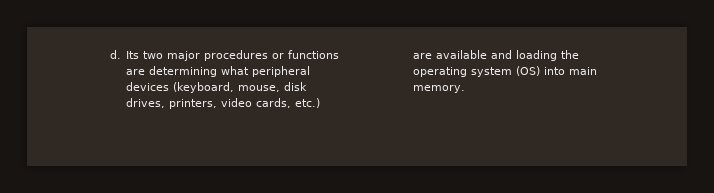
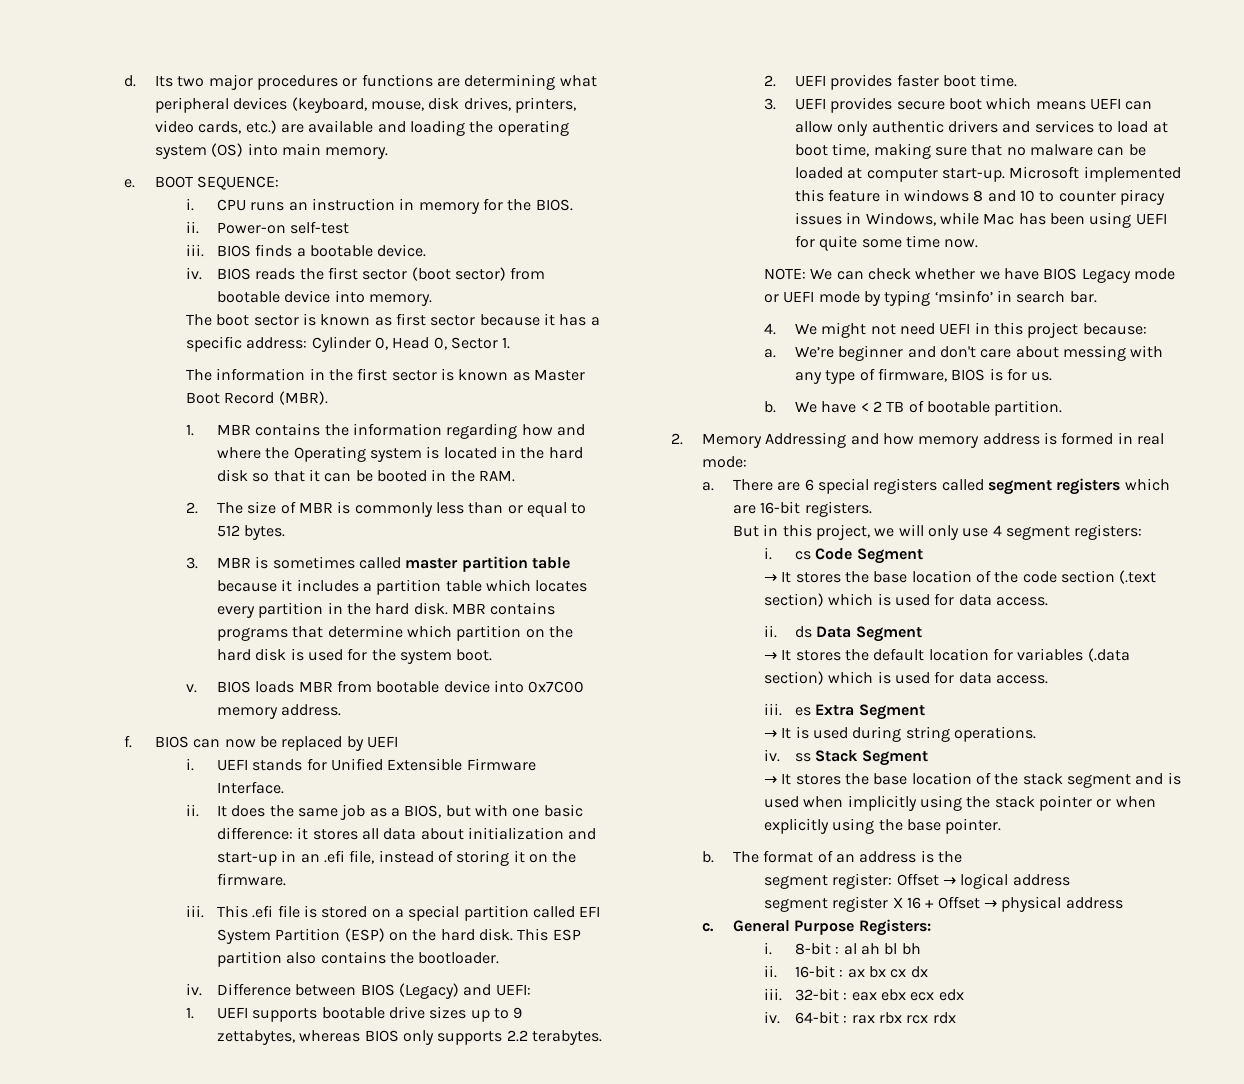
(466, 89) none -> [123,176,280,190] [185,198,573,214] [185,221,350,234] [185,244,427,257] [185,267,546,281] [216,290,432,306] [185,313,600,326] [185,336,511,352] [185,368,585,381] [185,391,328,405] [185,423,585,439] [216,446,583,462] [216,469,515,482] [185,501,587,517] [216,525,286,540] [185,556,570,572] [216,579,588,595] [216,602,556,618] [216,625,573,641] [216,648,493,664] [185,680,585,693] [216,704,342,719] [123,735,398,751] [185,758,536,771] [216,781,284,794] [185,804,583,820] [216,827,597,840] [216,850,577,866] [216,873,286,886] [185,905,601,921] [216,928,581,944] [216,951,500,967] [185,983,531,999] [185,1006,523,1022] [216,1030,602,1045] [763,74,1018,90] [763,97,1153,113] [794,120,1168,136] [794,143,1146,159] [794,166,1181,182] [794,189,1165,205] [794,212,1167,228] [794,235,979,251] [763,268,1175,283] [763,290,1097,306] [763,322,1147,338] [763,345,1164,361] [794,368,1053,384] [763,400,1063,416] [670,432,1164,448] [701,456,747,468] [701,478,1170,495] [732,501,872,517] [732,524,1143,540] [763,547,923,564] [763,570,1157,584] [763,593,1048,607] [763,625,922,642] [763,648,1130,662] [763,671,1048,685] [763,703,925,720] [763,726,1036,742] [763,749,928,766] [763,772,1181,788] [763,795,1156,811] [763,818,1002,834] [701,850,962,863] [763,873,1070,889] [763,896,1123,912] [701,919,931,936] [763,942,921,955] [763,965,928,978] [763,988,964,1001] [763,1011,956,1024] // e. BOOT SEQUENCE: // i. CPU runs an instruction in memory for the BIOS. // ii. Power-on self-test // iii. BIOS finds a bootable device. // iv. BIOS reads the first sector (boot sector) from bootable device into memory. // The boot sector is known as first sector because it has a specific address: Cylinder 0, Head 0, Sector 1. // The information in the first sector is known as Master Boot Record (MBR). // 1. MBR contains the information regarding how and where the Operating system is located in the hard disk so that it can be booted in the RAM. // 2. The size of MBR is commonly less than or equal to 512 bytes. // 3. MBR is sometimes called master partition table because it includes a partition table which locates every partition in the hard disk. MBR contains programs that determine which partition on the hard disk is used for the system boot. // v. BIOS loads MBR from bootable device into 0x7C00 memory address. // f. BIOS can now be replaced by UEFI // i. UEFI stands for Unified Extensible Firmware Interface. // ii. It does the same job as a BIOS, but with one basic difference: it stores all data about initialization and start-up in an .efi file, instead of storing it on the firmware. // iii. This .efi file is stored on a special partition called EFI System Partition (ESP) on the hard disk. This ESP partition also contains the bootloader. // iv. Difference between BIOS (Legacy) and UEFI: // 1. UEFI supports bootable drive sizes up to 9 zettabytes, whereas BIOS only supports 2.2 terabytes. // 2. UEFI provides faster boot time. // 3. UEFI provides secure boot which means UEFI can allow only authentic drivers and services to load at boot time, making sure that no malware can be loaded at computer start-up. Microsoft implemented this feature in windows 8 and 10 to counter piracy issues in Windows, while Mac has been using UEFI for quite some time now. // NOTE: We can check whether we have BIOS Legacy mode or UEFI mode by typing ‘msinfo’ in search bar. // 4. We might not need UEFI in this project because: // a. We’re beginner and don't care about messing with any type of firmware, BIOS is for us. // b. We have < 2 TB of bootable partition. // 2. Memory Addressing and how memory address is formed in real mode: // a. There are 6 special registers called segment registers which are 16-bit registers. // But in this project, we will only use 4 segment registers: // i. cs Code Segment // → It stores the base location of the code section (.text section) which is used for data access. // ii. ds Data Segment // → It stores the default location for variables (.data section) which is used for data access. // iii. es Extra Segment // → It is used during string operations. // iv. ss Stack Segment // → It stores the base location of the stack segment and is used when implicitly using the stack pointer or when explicitly using the base pointer. // b. The format of an address is the // segment register: Offset → logical address // segment register X 16 + Offset → physical address // c. General Purpose Registers: // i. 8-bit : al ah bl bh // ii. 16-bit : ax bx cx dx // iii. 32-bit : eax ebx ecx edx // iv. 64-bit : rax rbx rcx rdx

